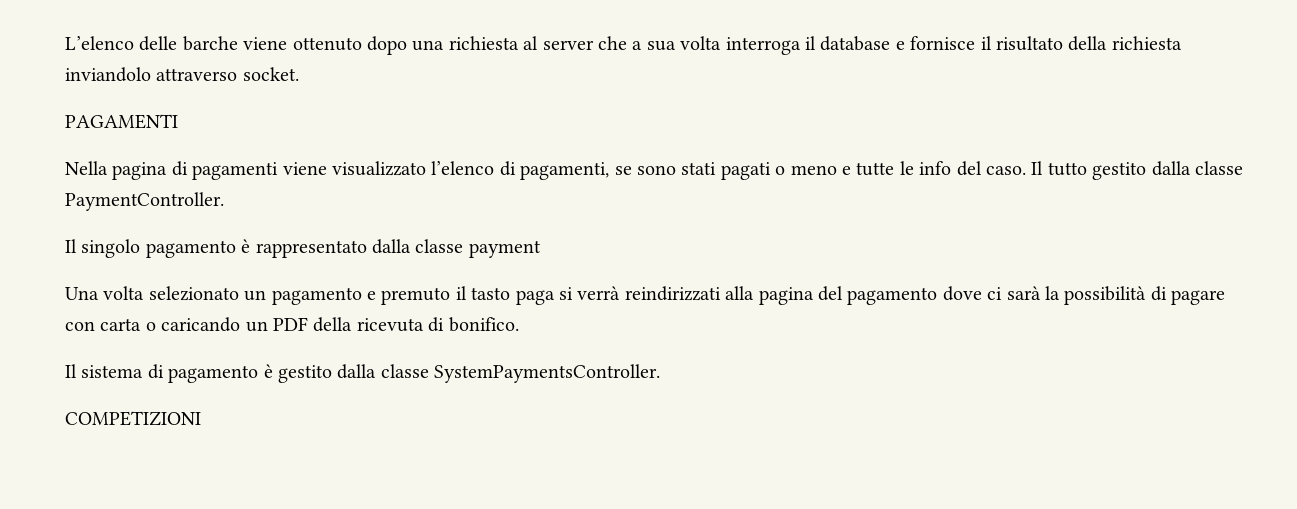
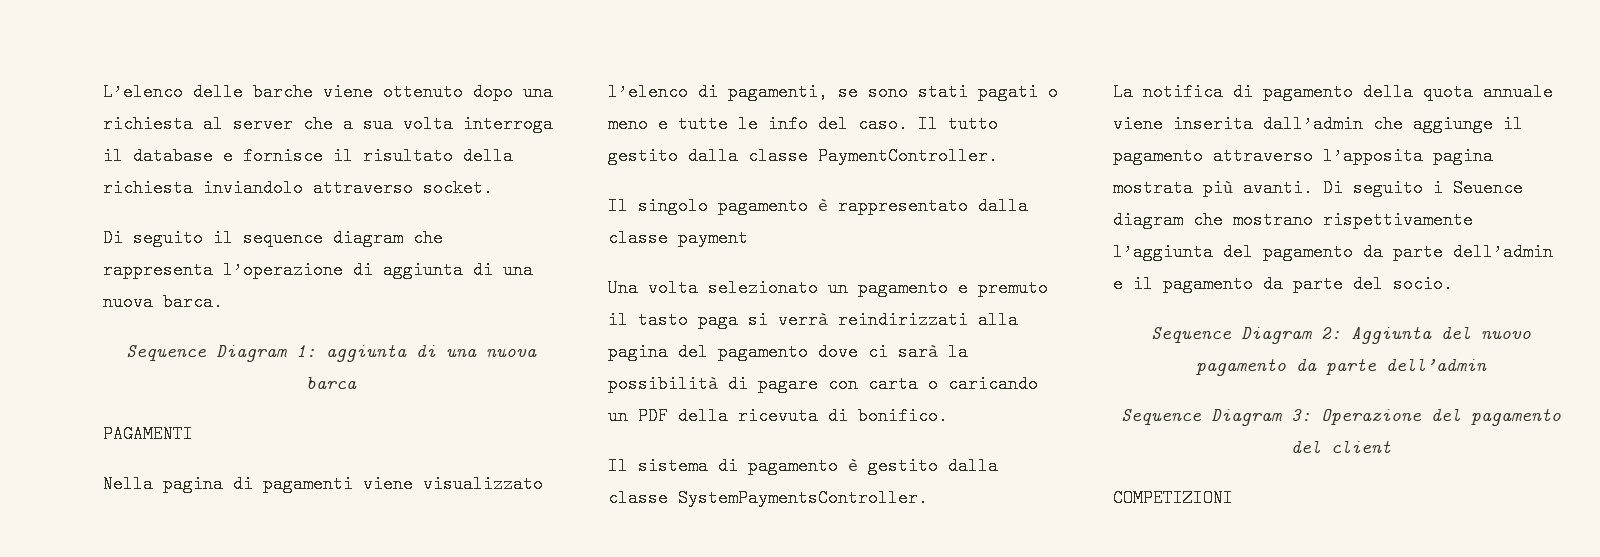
(299, 74) none -> [103,229,443,247] [103,261,533,279] [103,293,223,311] [125,344,537,362] [305,376,357,389] // Di seguito il sequence diagram che rappresenta l’operazione di aggiunta di una nuova barca. // Sequence Diagram 1: aggiunta di una nuova barca
(661, 373) none -> [1113,83,1553,101] [1113,115,1523,133] [1113,147,1493,165] [1113,179,1523,197] [1113,211,1473,229] [1113,243,1553,261] [1113,275,1453,293] [1150,326,1531,344] [1195,358,1487,376] [1120,408,1561,426] [1290,440,1391,453] // La notifica di pagamento della quota annuale viene inserita dall’admin che aggiunge il pagamento attraverso l’apposita pagina mostrata più avanti. Di seguito i Seuence diagram che mostrano rispettivamente l’aggiunta del pagamento da parte dell’admin e il pagamento da parte del socio. // Sequence Diagram 2: Aggiunta del nuovo pagamento da parte dell’admin // Sequence Diagram 3: Operazione del pagamento del client

